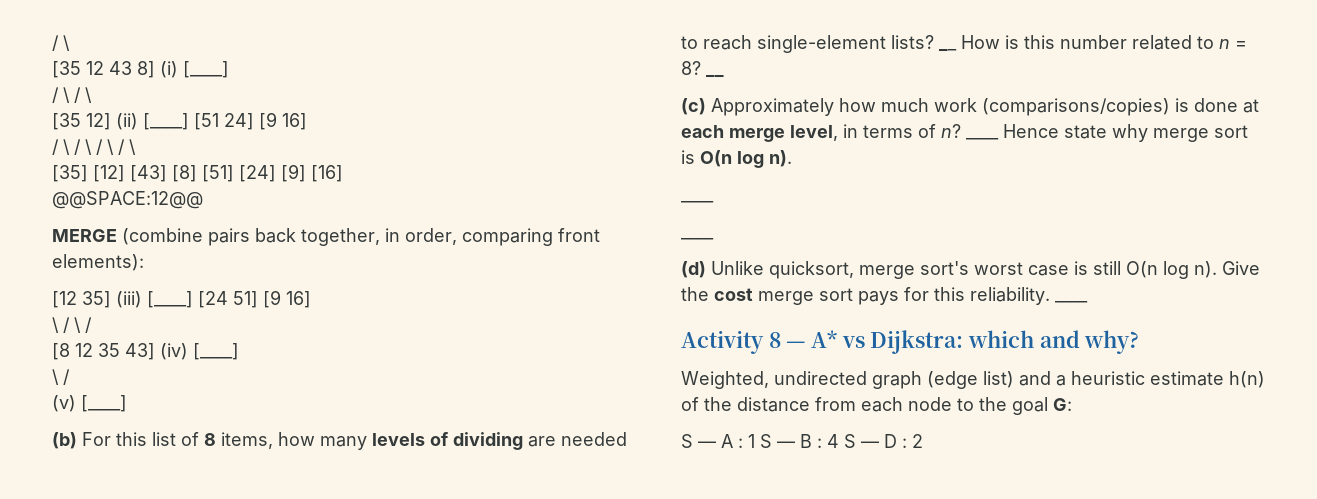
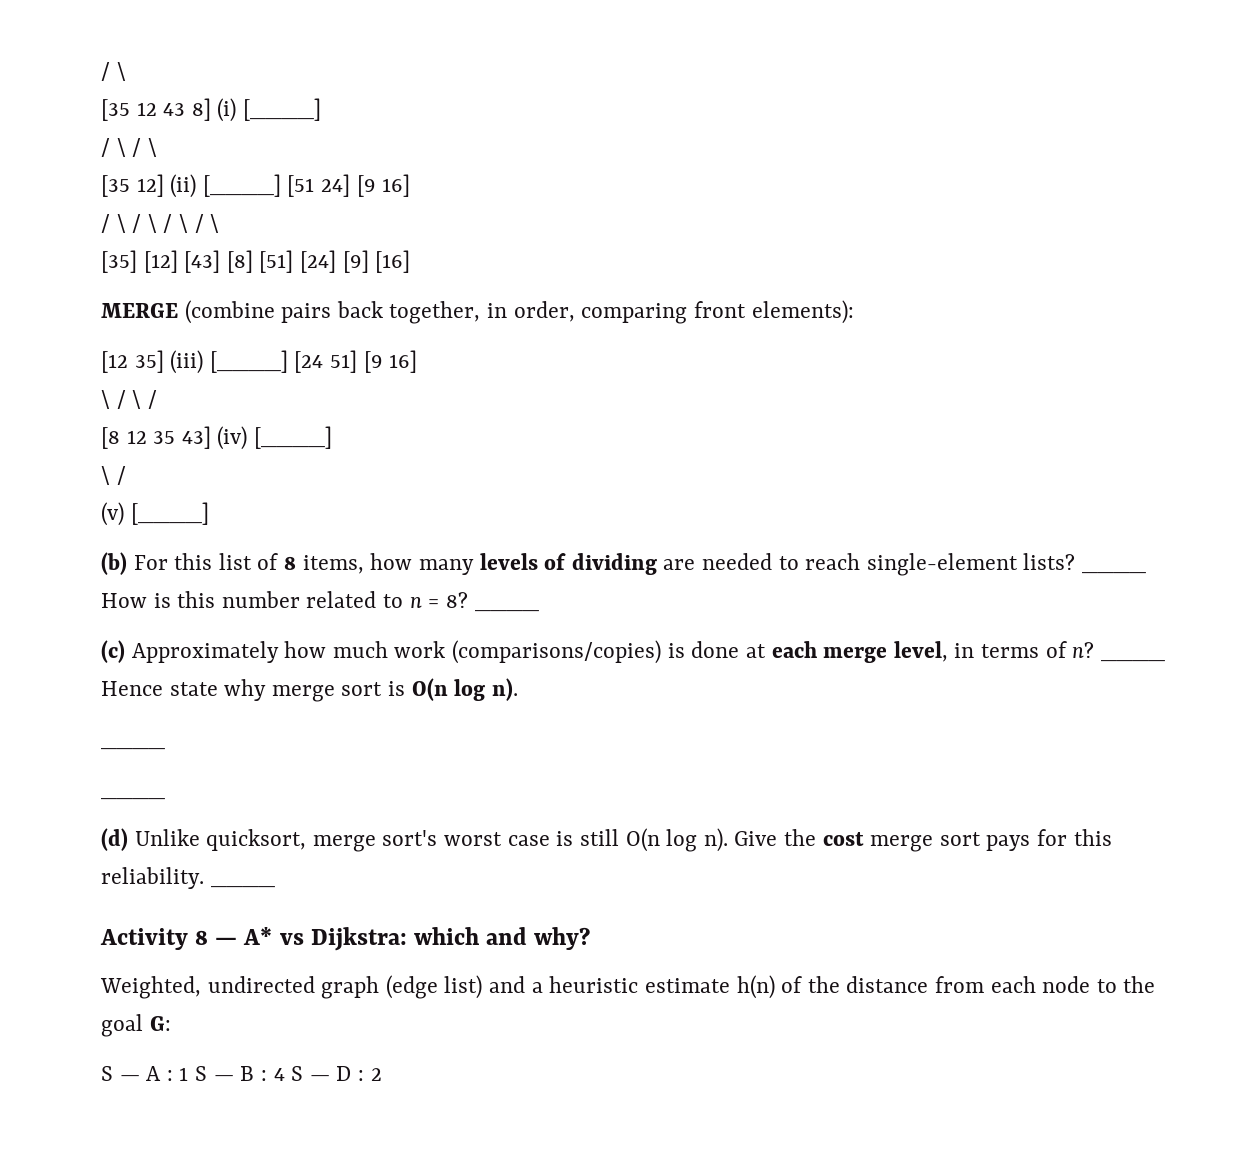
[52,191,203,209] // @@SPACE:12@@ -> (411, 261) none
[939,49,957,52] __ -> [1082,570,1147,574] ____
[706,75,724,78] __ -> [474,608,539,612] ____

